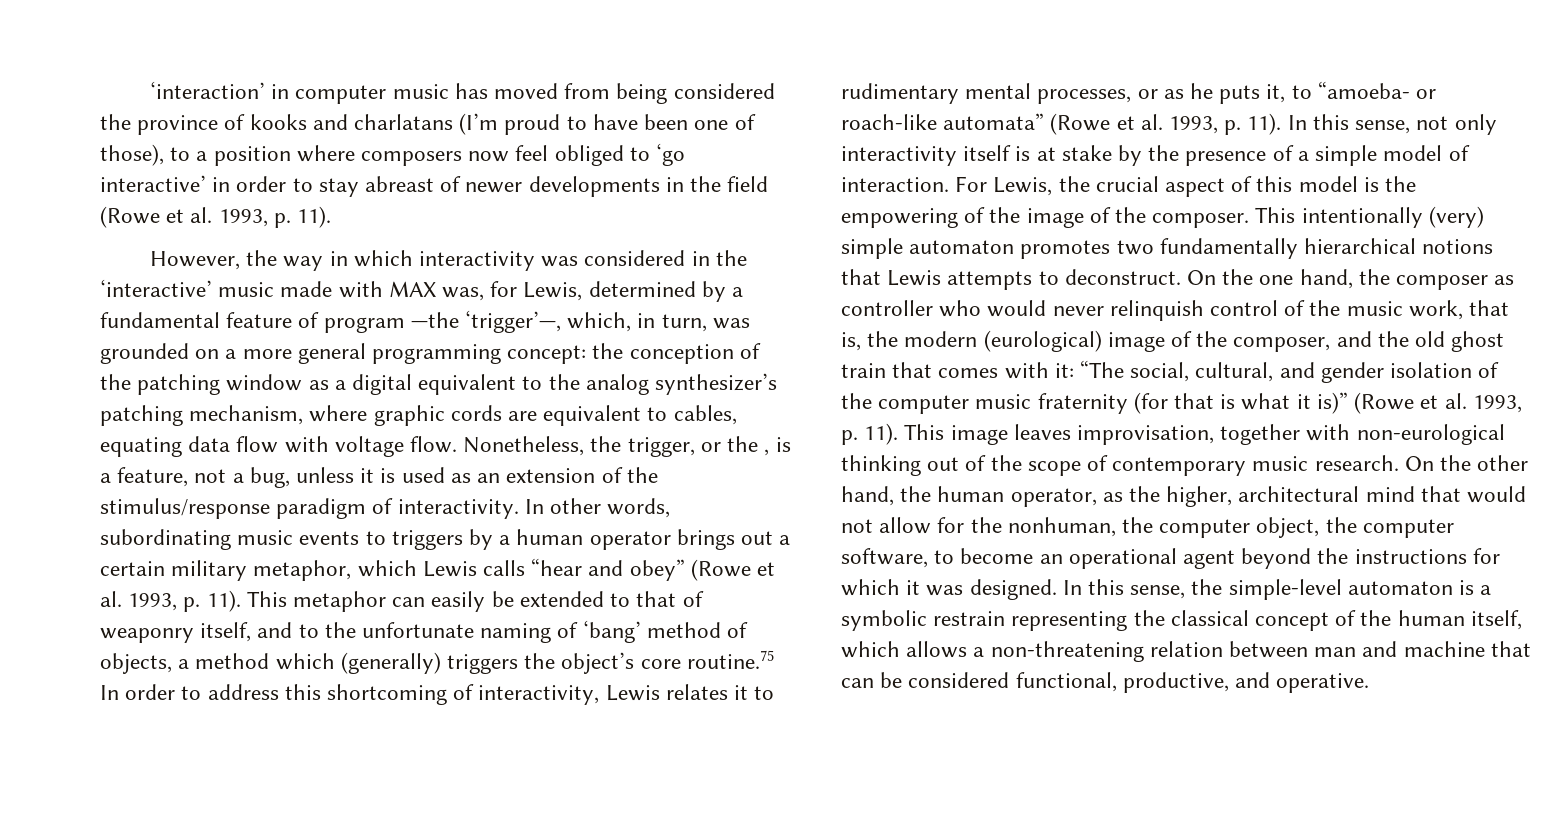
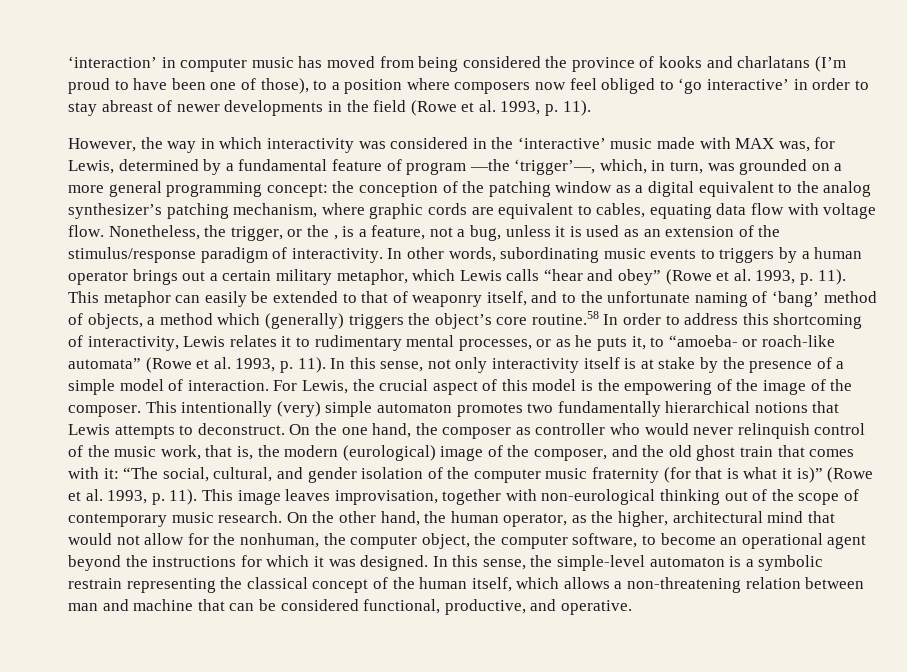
[686,650,774,669] routine.75 -> [531,311,599,325] routine.58

